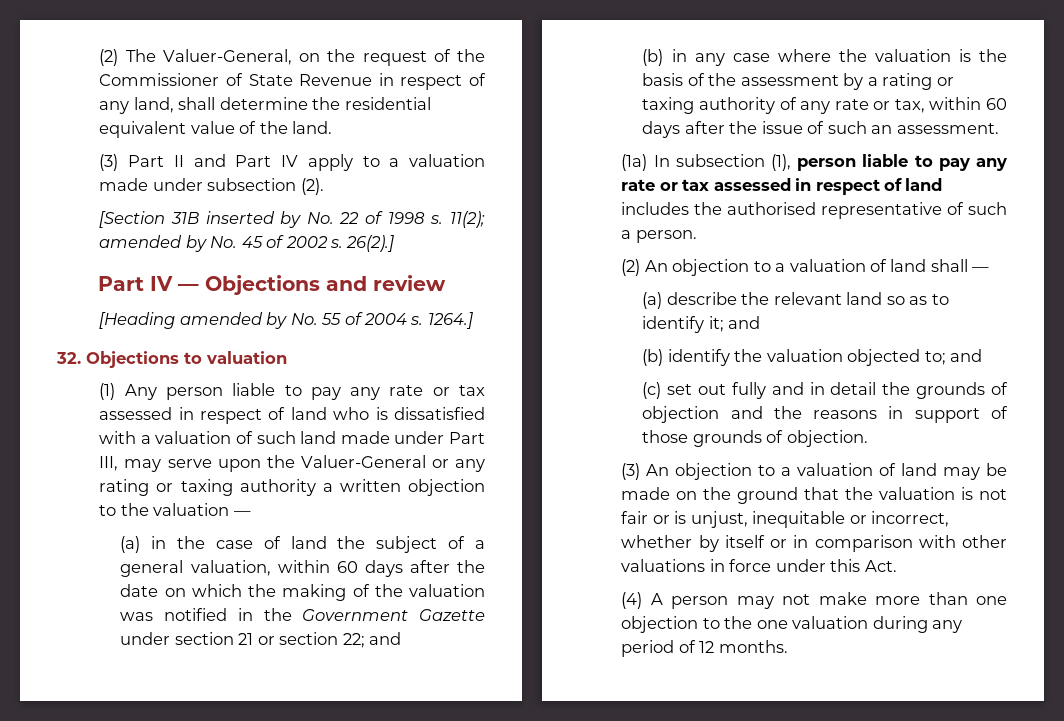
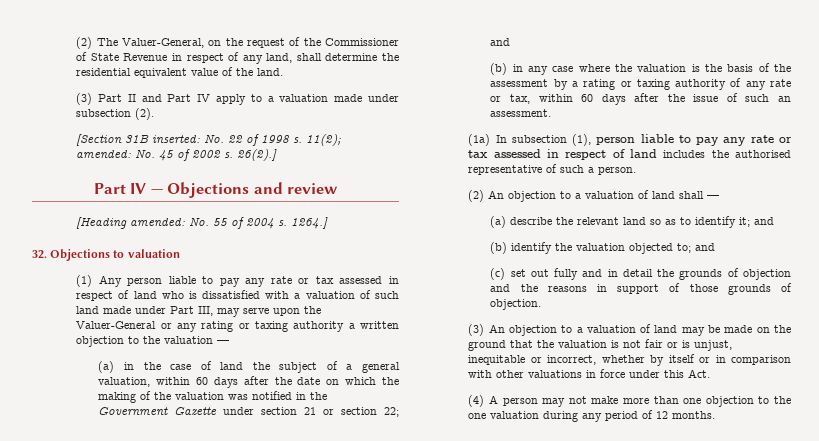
[205,211,302,228] inserted by -> [152,135,201,144] inserted:
[99,235,207,252] amended by -> [76,150,132,158] amended:
[179,312,288,329] amended by -> [130,218,186,226] amended:

